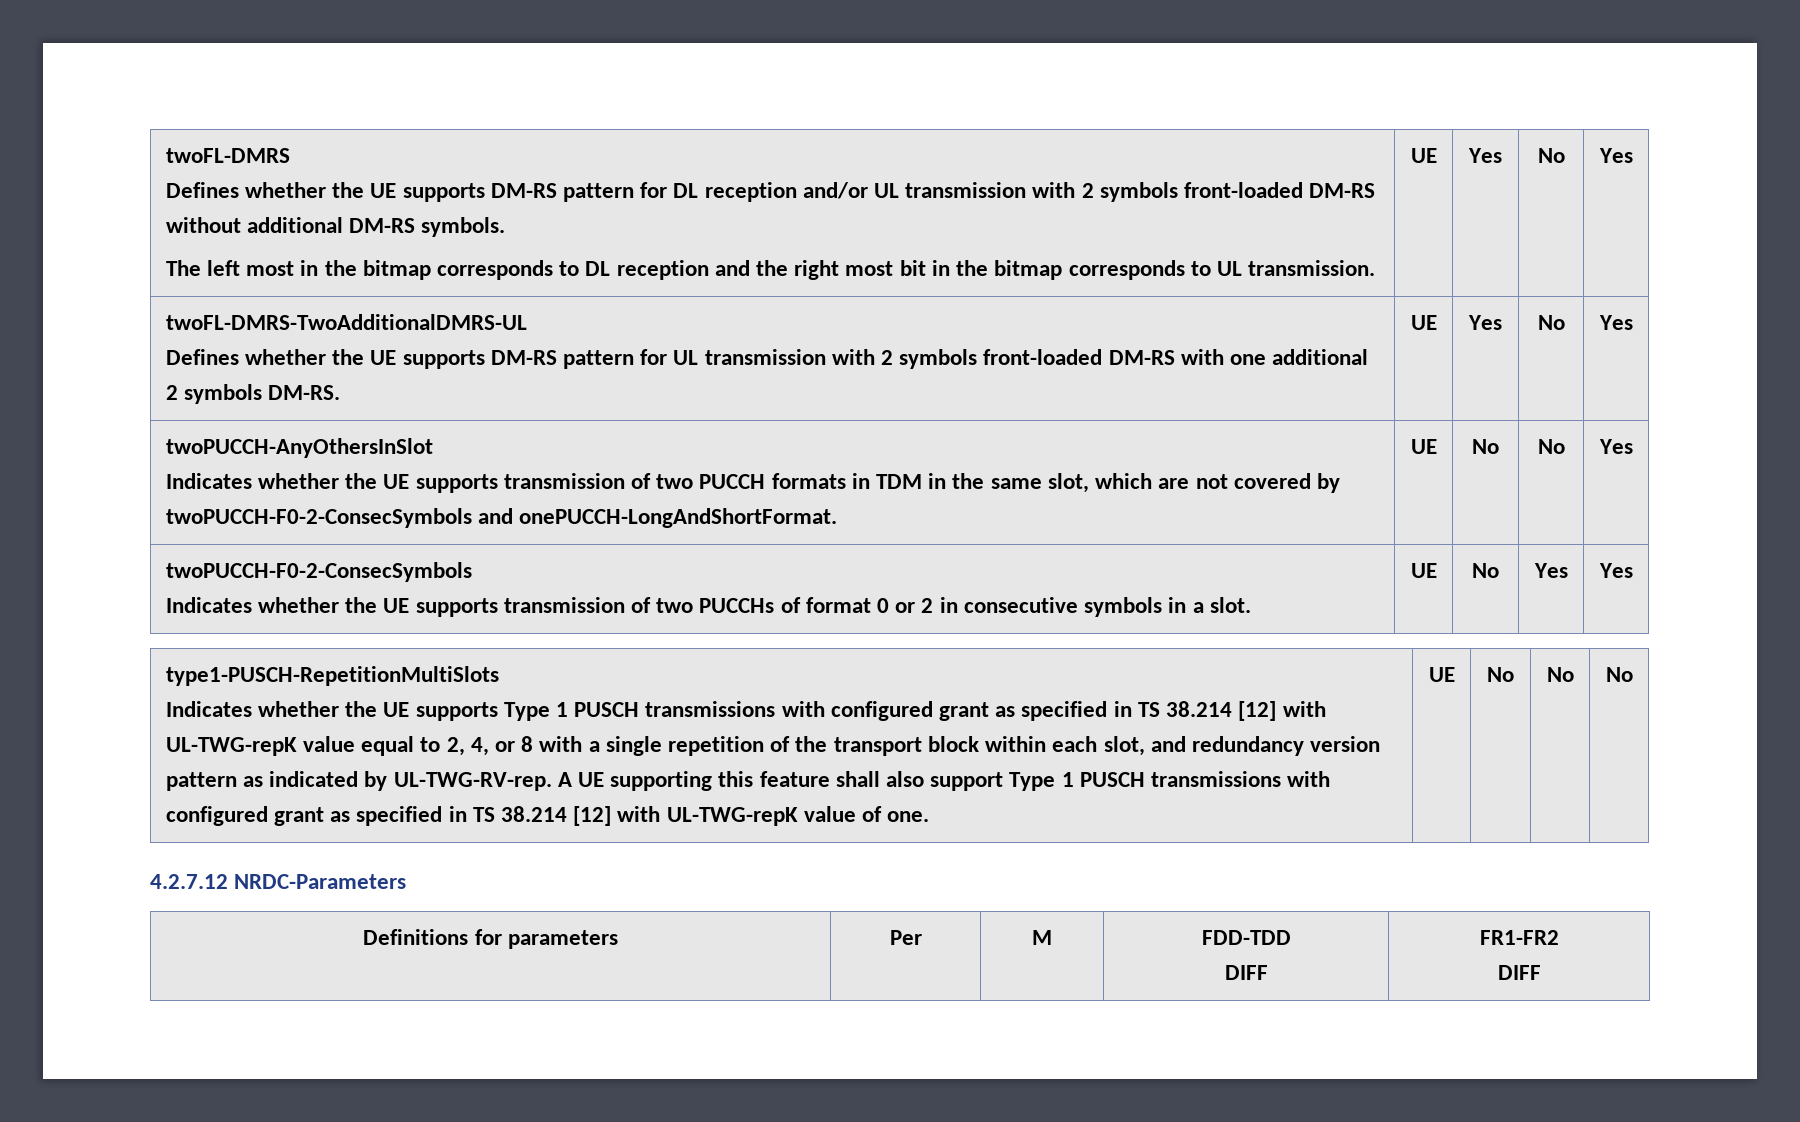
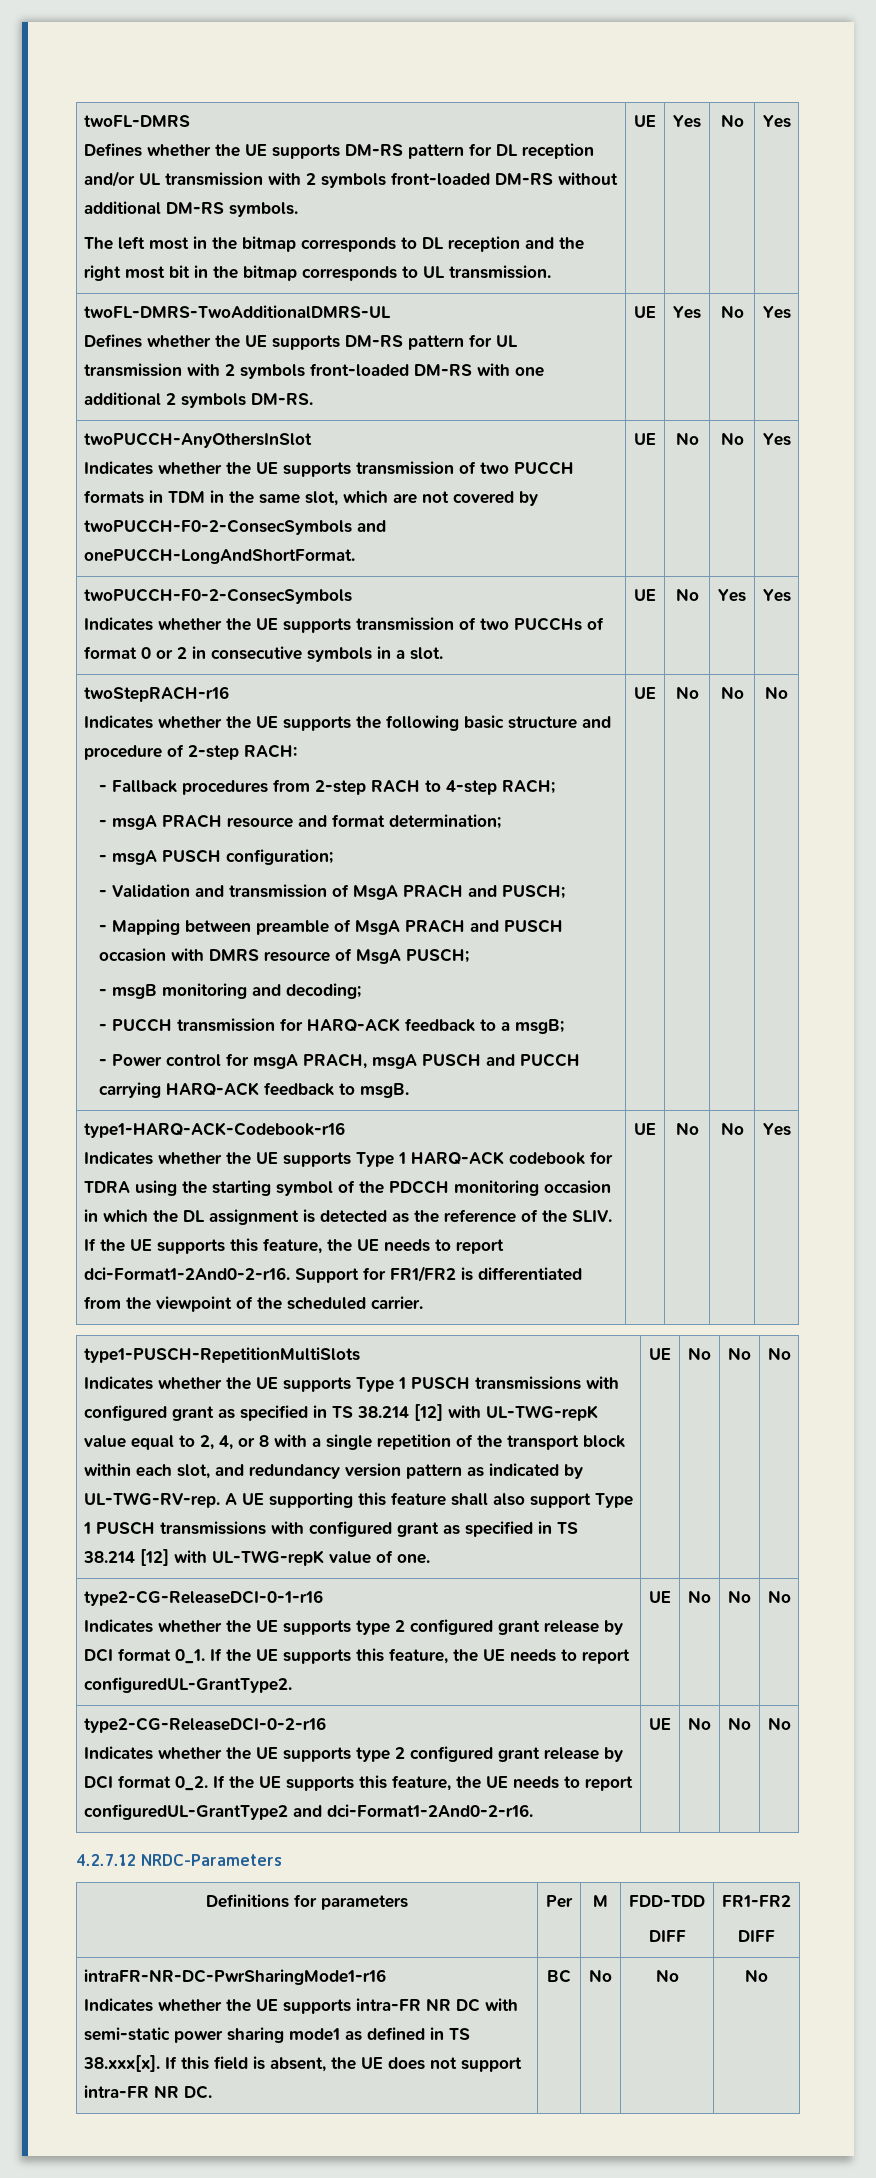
(1633, 570) none -> [83,686,229,702] [83,715,611,731] [83,744,297,760] [99,779,556,795] [99,814,502,830] [99,849,334,865] [99,884,566,900] [99,919,564,935] [99,948,470,964] [99,983,362,999] [99,1018,565,1034] [99,1053,581,1069] [99,1082,410,1098] [634,687,656,699] [675,686,699,699] [720,686,744,699] [765,686,788,699] [83,1122,345,1138] [83,1151,613,1167] [83,1180,611,1196] [83,1209,612,1225] [83,1238,504,1254] [83,1266,582,1283] [83,1296,423,1312] [634,1123,656,1135] [675,1122,699,1135] [720,1122,744,1135] [762,1123,791,1136] // twoStepRACH-r16 // Indicates whether the UE supports the following basic structure and procedure of 2-step RACH: // - Fallback procedures from 2-step RACH to 4-step RACH; // - msgA PRACH resource and format determination; // - msgA PUSCH configuration; // - Validation and transmission of MsgA PRACH and PUSCH; // - Mapping between preamble of MsgA PRACH and PUSCH occasion with DMRS resource of MsgA PUSCH; // - msgB monitoring and decoding; // - PUCCH transmission for HARQ-ACK feedback to a msgB; // - Power control for msgA PRACH, msgA PUSCH and PUCCH carrying HARQ-ACK feedback to msgB. | UE | No | No | No // type1-HARQ-ACK-Codebook-r16 // Indicates whether the UE supports Type 1 HARQ-ACK codebook for TDRA using the starting symbol of the PDCCH monitoring occasion in which the DL assignment is detected as the reference of the SLIV. If the UE supports this feature, the UE needs to report dci-Format1-2And0-2-r16. Support for FR1/FR2 is differentiated from the viewpoint of the scheduled carrier. | UE | No | No | Yes
(1633, 674) none -> [83,1590,323,1606] [83,1619,623,1635] [83,1648,630,1664] [83,1677,292,1693] [649,1591,671,1603] [688,1590,711,1603] [728,1590,751,1603] [767,1590,791,1603] [83,1717,326,1733] [83,1746,623,1762] [83,1775,633,1791] [83,1804,533,1820] [649,1718,671,1730] [688,1717,711,1730] [728,1717,751,1730] [767,1717,791,1730] // type2-CG-ReleaseDCI-0-1-r16 // Indicates whether the UE supports type 2 configured grant release by DCI format 0_1. If the UE supports this feature, the UE needs to report configuredUL-GrantType2. | UE | No | No | No // type2-CG-ReleaseDCI-0-2-r16 // Indicates whether the UE supports type 2 configured grant release by DCI format 0_2. If the UE supports this feature, the UE needs to report configuredUL-GrantType2 and dci-Format1-2And0-2-r16. | UE | No | No | No
(1541, 972) none -> [83,1969,386,1985] [83,1998,518,2014] [83,2027,470,2043] [82,2055,522,2072] [83,2085,212,2099] [547,1969,571,1983] [589,1969,612,1982] [655,1969,679,1982] [745,1969,768,1982] // intraFR-NR-DC-PwrSharingMode1-r16 // Indicates whether the UE supports intra-FR NR DC with semi-static power sharing mode1 as defined in TS 38.xxx[x]. If this field is absent, the UE does not support intra-FR NR DC. | BC | No | No | No

